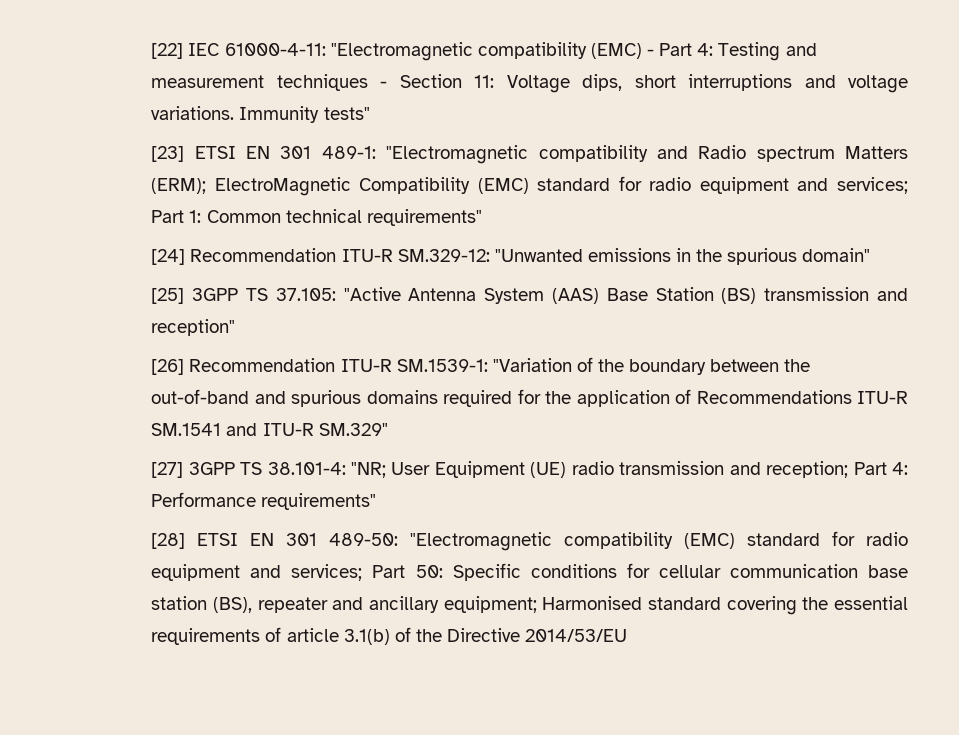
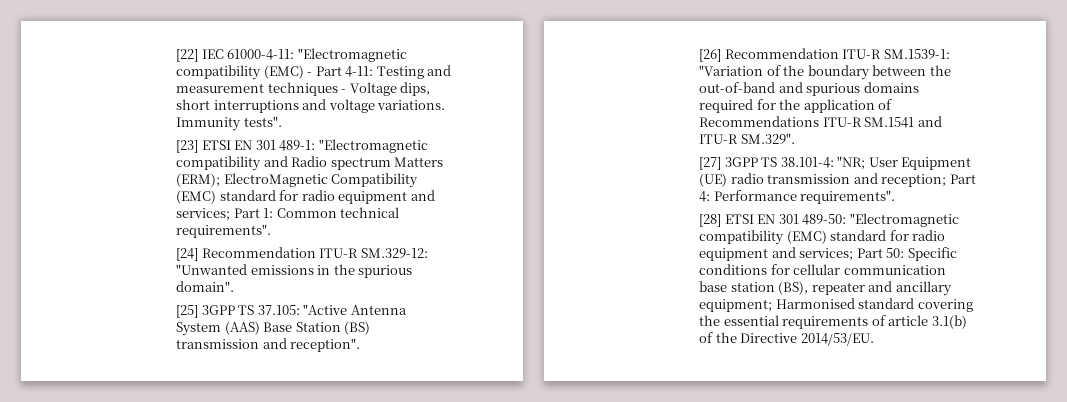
[697,43,714,56] 4: -> [345,66,374,77] 4-11:
[399,74,495,88] Section 11: -> (347, 91) none
[323,107,370,120] tests" -> [243,116,282,127] tests".
[366,209,482,226] requirements" -> [176,224,272,238] requirements".
[802,248,871,262] domain" -> [176,281,235,292] domain".
[151,319,236,336] reception" -> [290,338,361,352] reception".
[318,423,388,436] SM.329" -> [740,133,795,144] SM.329".
[261,493,377,510] requirements" -> [800,190,896,204] requirements".
[525,629,628,642] 2014/53/EU -> [800,333,874,346] 2014/53/EU.

